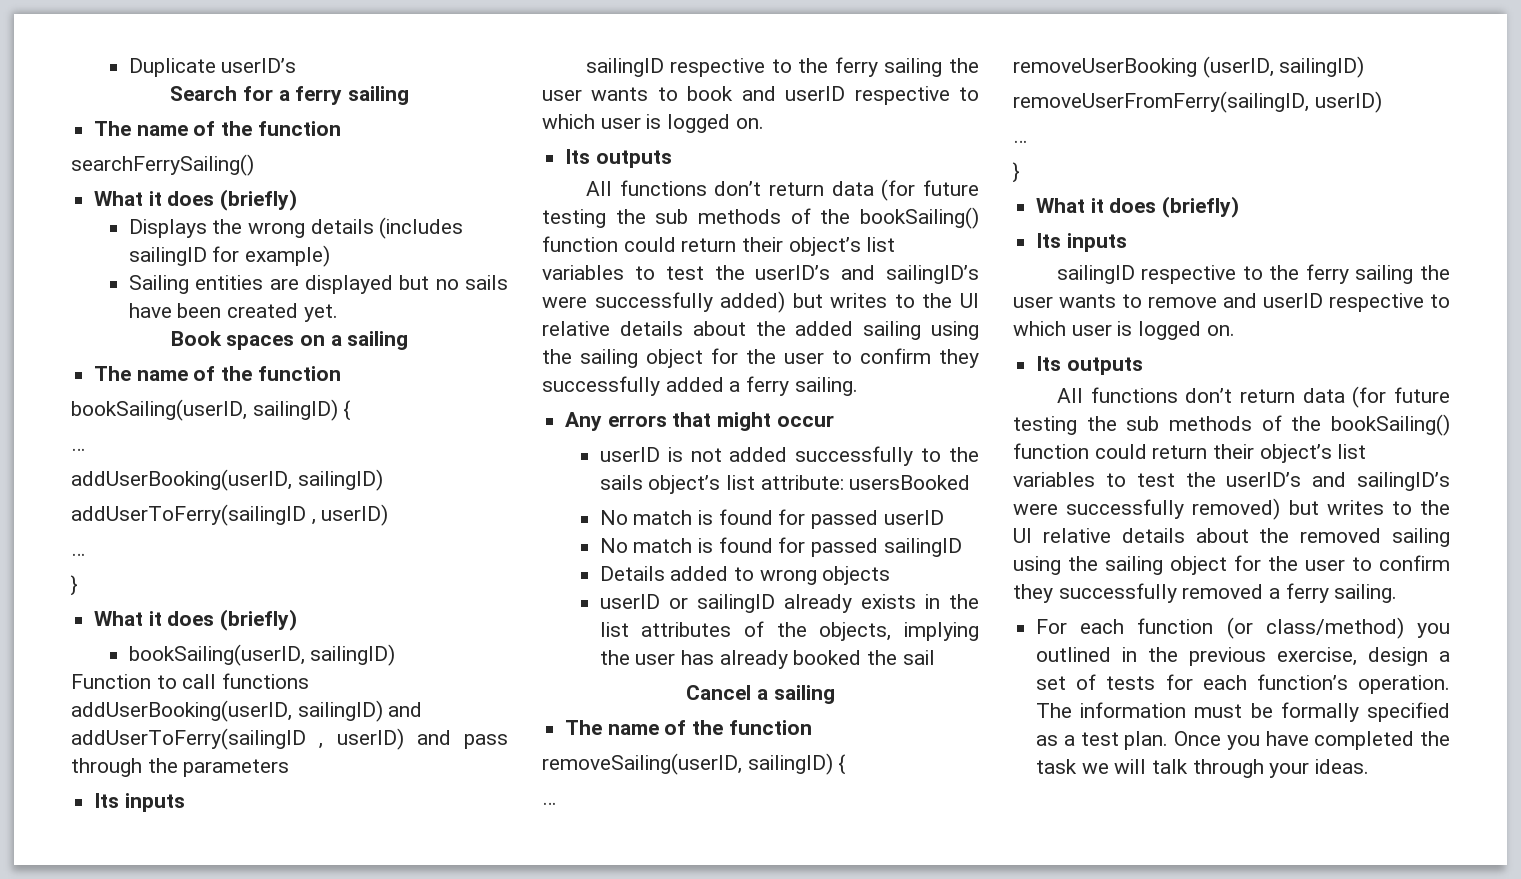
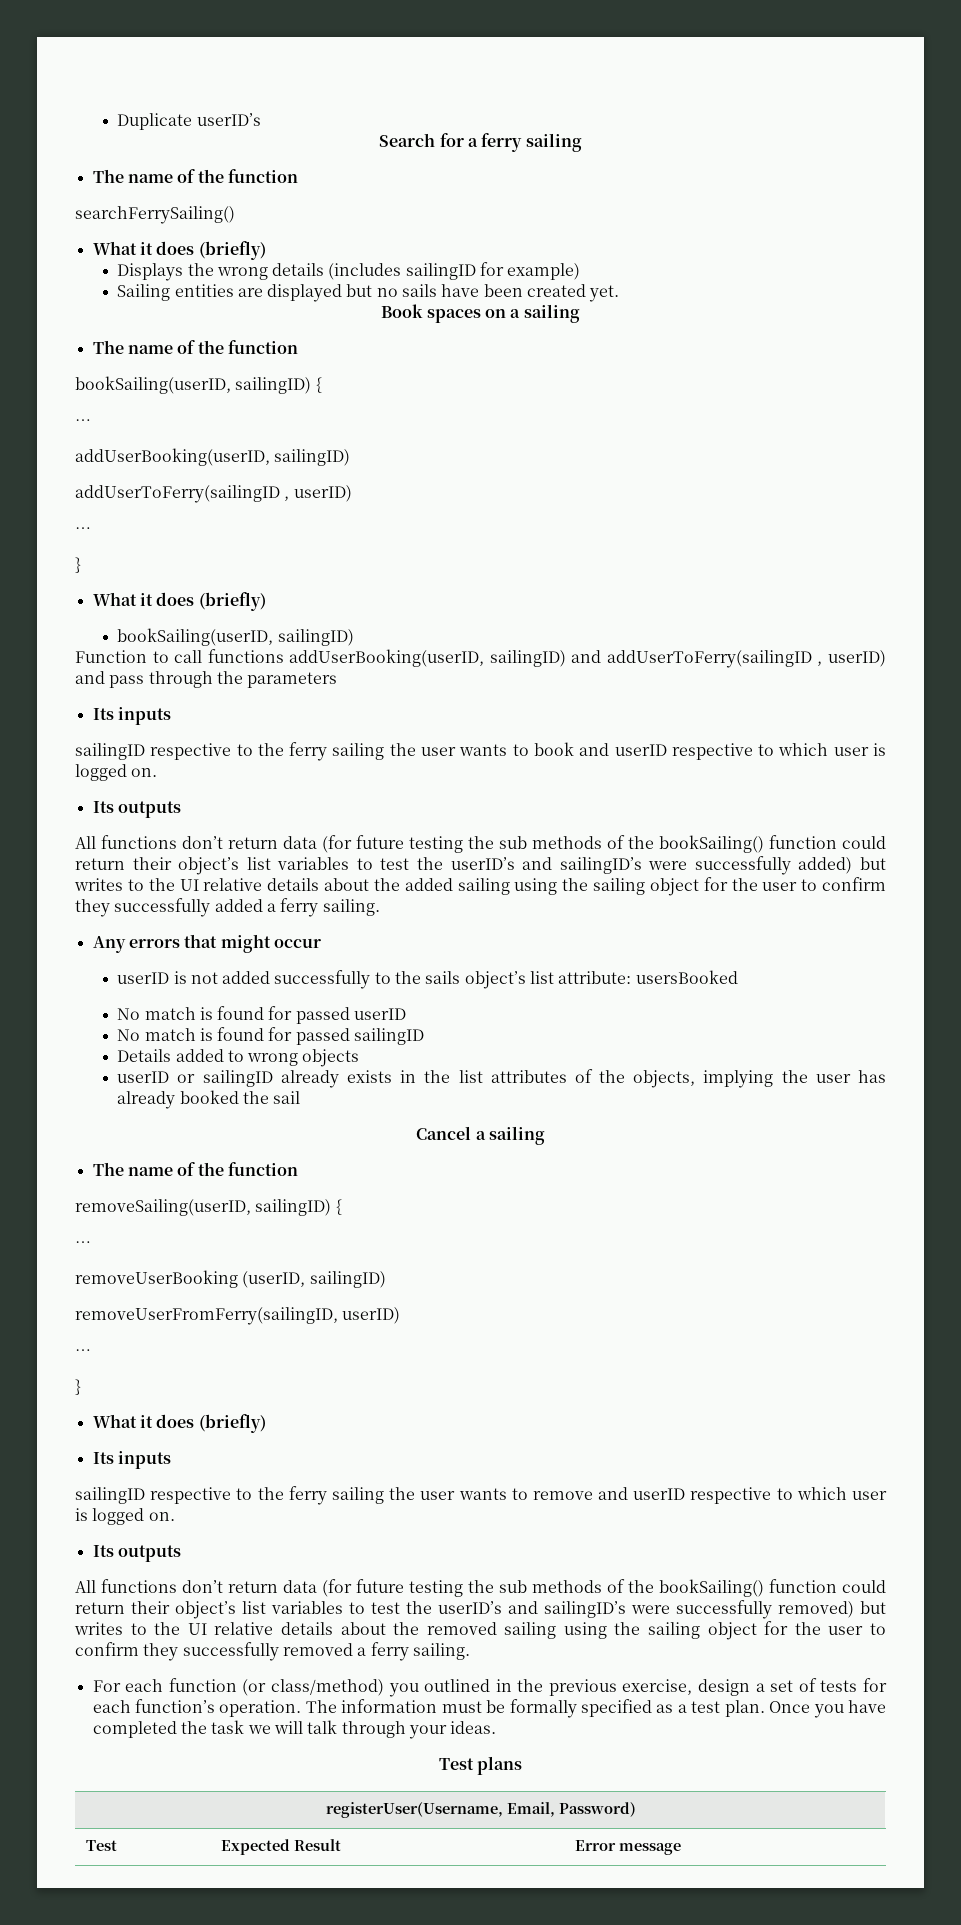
(1370, 766) none -> [438,1756,523,1775] [325,1802,636,1818] [85,1840,117,1851] [220,1839,341,1855] [574,1840,681,1855] // Test plans // registerUser(Username, Email, Password) // Test | Expected Result | Error message

